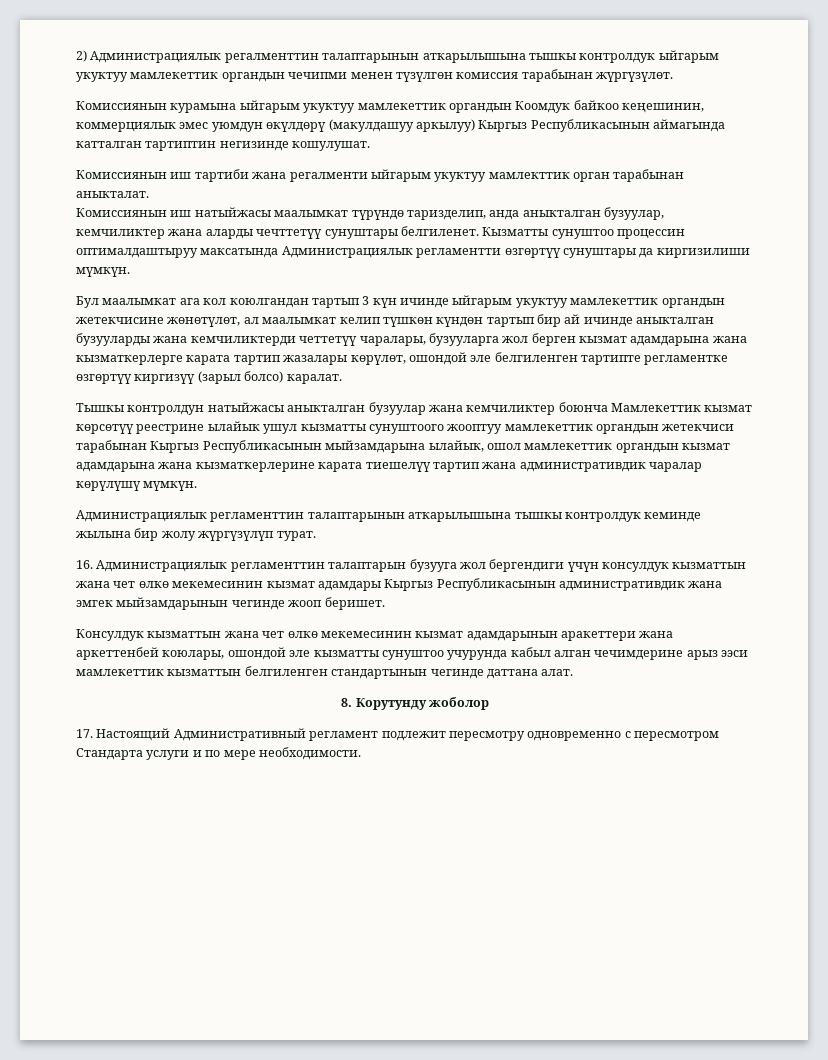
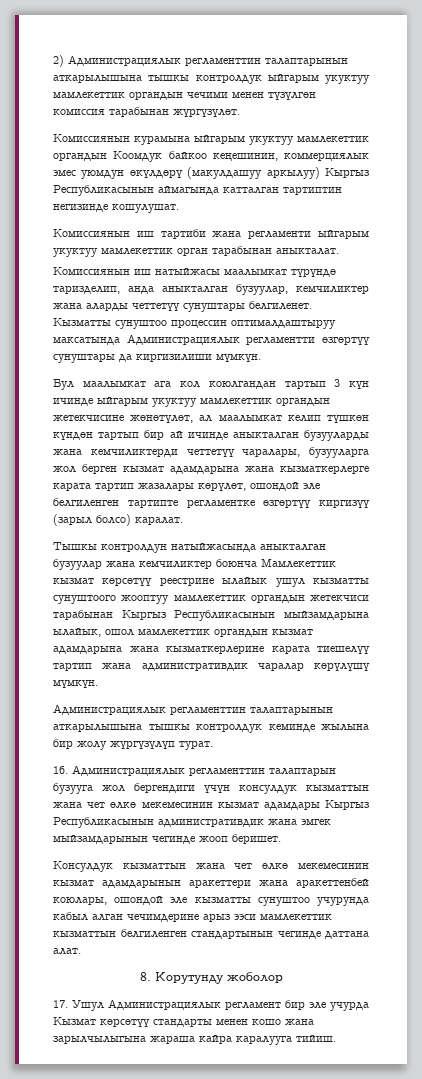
[224,53,319,63] регалменттин -> [185,57,261,66] регламенттин
[288,72,348,79] чечипми -> [187,91,228,98] чечими
[289,169,570,182] регалменти ыйгарым укуктуу мамлекттик -> [248,230,370,239] [53,247,173,257] регламенти ыйгарым укуктуу мамлекеттик
[256,229,323,239] чечттетүү -> [132,303,180,311] четтетүү
[207,402,284,412] натыйжасы -> [171,543,256,552] натыйжасында
[76,647,159,660] аркеттенбей -> [296,878,369,888] аракеттенбей
[96,728,719,741] [76,747,361,760] Настоящий Административный регламент подлежит пересмотру одновременно с пересмотром Стандарта услуги и по мере необходимости. -> [72,999,369,1011] [53,1017,314,1027] [53,1035,336,1045] Ушул Администрациялык регламент бир эле учурда Кызмат көрсөтүү стандарты менен кошо жана зарылчылыгына жараша кайра каралууга тийиш.

